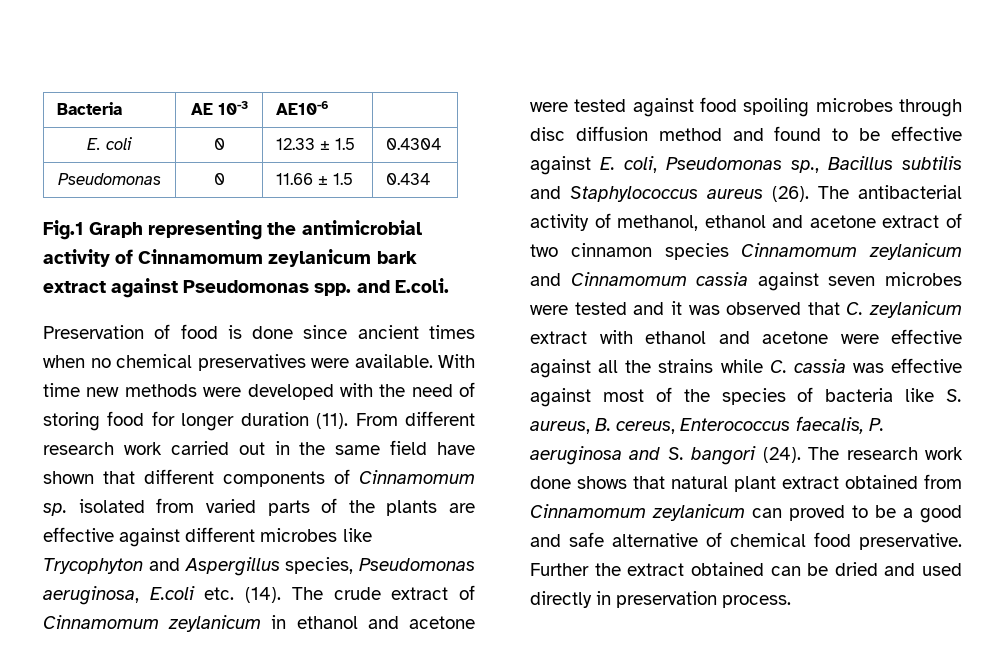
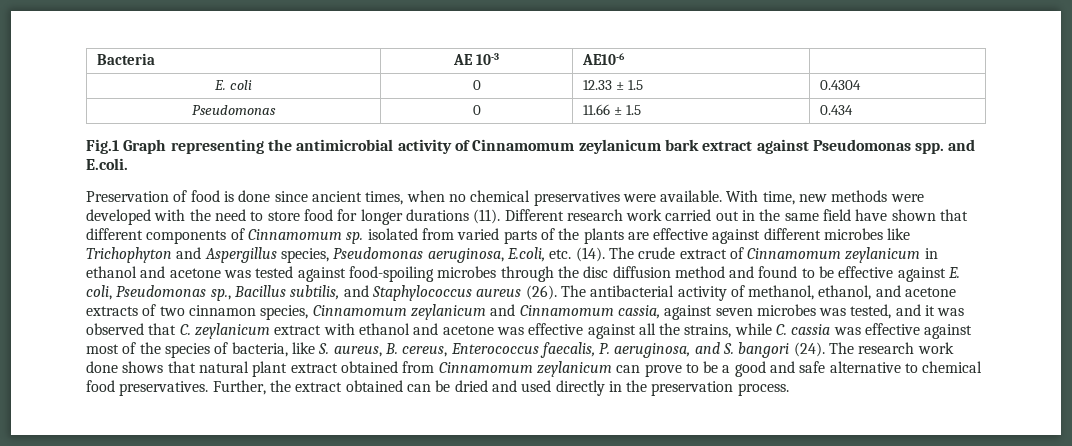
[428,325,475,339] times -> [365,191,404,205] times,
[43,383,80,397] time -> [762,191,795,205] time,
[459,382,475,397] [43,412,100,431] of storing -> [250,211,300,221] to store
[240,411,475,429] duration (11). From different -> [405,209,564,224] durations (11). Different
[43,558,143,574] Trycophyton -> [86,247,172,263] Trichophyton
[149,586,195,600] E.coli -> [506,247,545,262] E.coli,
[530,102,568,112] were -> [223,270,251,278] was
[700,97,810,117] food spoiling -> [348,266,434,282] food-spoiling
(962, 108) none -> [557,266,579,278] the
[902,156,962,170] subtilis -> [290,285,340,300] subtilis,
[704,215,940,228] ethanol and acetone extract -> [818,285,957,300] [86,306,138,316] ethanol, and acetone extracts
[664,243,729,260] species -> [260,305,309,320] species,
[696,272,749,286] cassia -> [617,305,660,319] cassia,
[530,302,627,315] were tested -> [819,304,892,319] was tested,
[840,334,879,344] were -> [496,327,524,335] was
[658,359,714,373] strains -> [684,324,732,338] strains,
[825,388,894,402] bacteria -> [231,342,288,357] bacteria,
[530,446,622,465] aeruginosa -> [614,343,691,358] aeruginosa,
[789,505,845,521] proved -> [644,364,682,377] prove
[706,532,722,547] of -> [905,363,919,373] to
[859,533,962,550] [530,563,589,576] preservative. Further -> [119,380,266,396] preservatives. Further,
(612, 598) none -> [626,380,648,392] the

